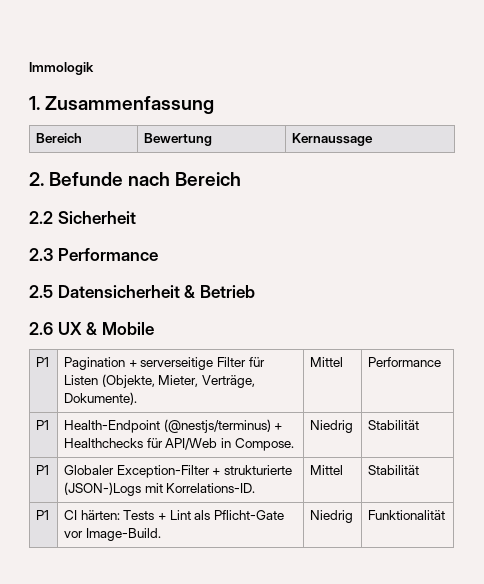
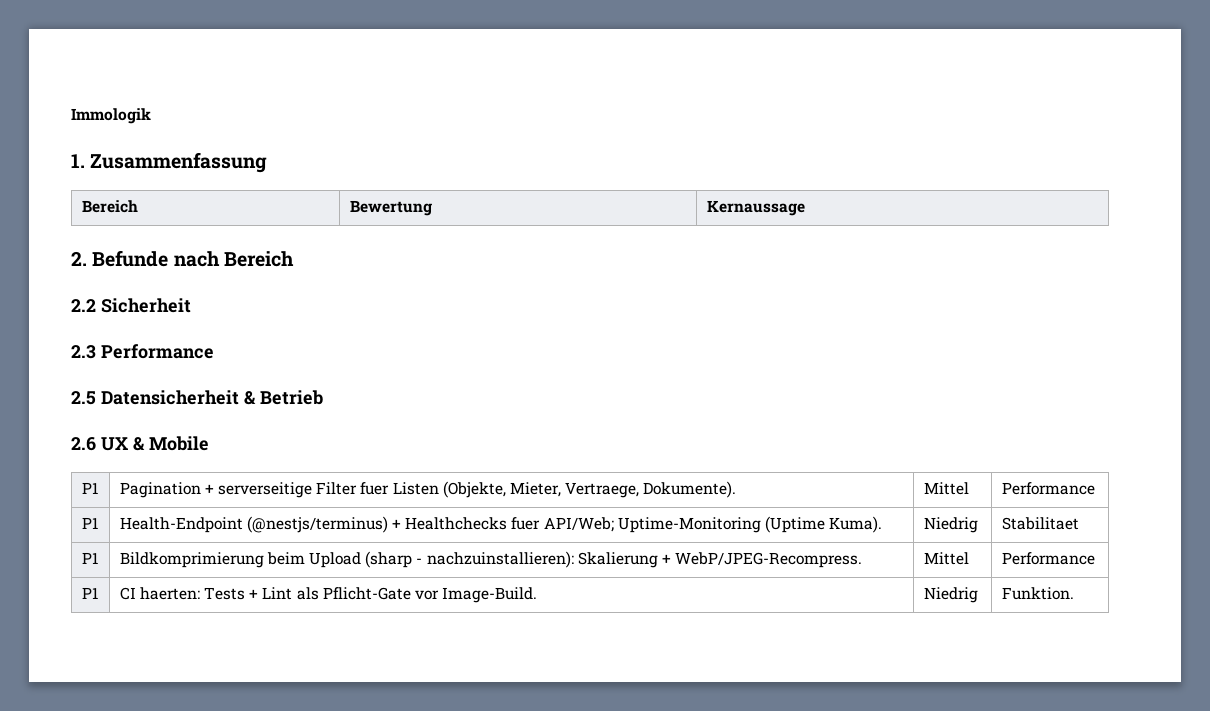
[248,357,265,367] für -> [360,482,390,495] fuer
[202,375,256,388] Verträge, -> [565,482,640,498] Vertraege,
[146,438,294,451] [310,420,354,433] [368,420,420,430] [36,465,50,475] [64,465,293,478] [64,482,256,496] [310,465,344,475] [368,465,420,475] für API/Web in Compose. | Niedrig | Stabilität // P1 | Globaler Exception-Filter + strukturierte (JSON-)Logs mit Korrelations-ID. | Mittel | Stabilität -> [511,516,883,533] [923,517,978,533] [1001,517,1079,530] [81,552,98,564] [119,551,863,568] [923,552,969,565] [1001,552,1095,565] fuer API/Web; Uptime-Monitoring (Uptime Kuma). | Niedrig | Stabilitaet // P1 | Bildkomprimierung beim Upload (sharp - nachzuinstallieren): Skalierung + WebP/JPEG-Recompress. | Mittel | Performance
[80,510,120,520] härten: -> [139,587,200,600] haerten:
[368,510,446,520] Funktionalität -> [1001,587,1074,600] Funktion.

